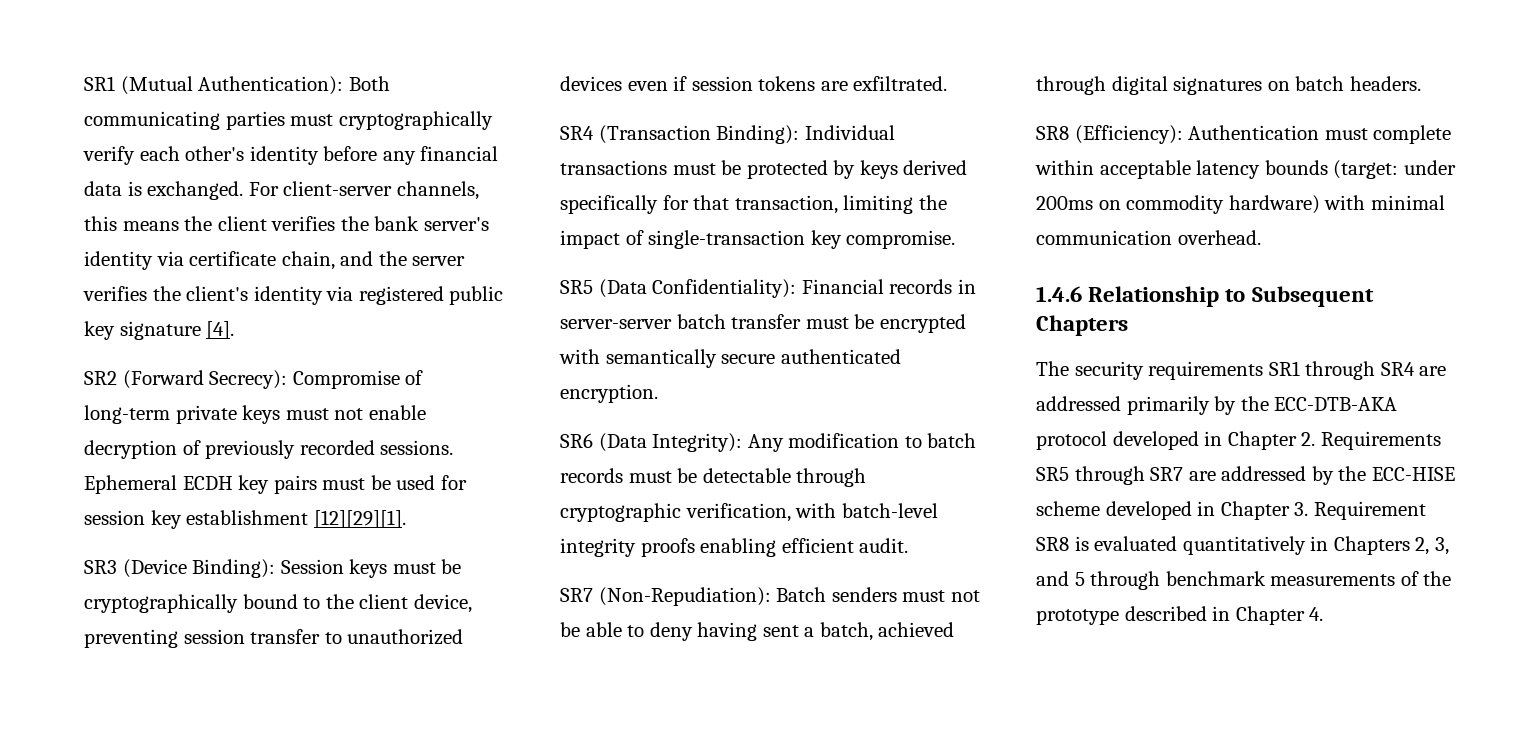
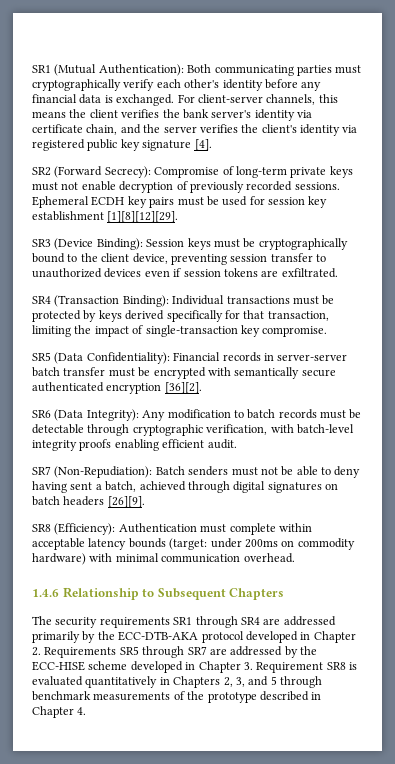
[313,510,406,528] [12][29][1]. -> [107,211,179,223] [1][8][12][29].
[560,384,658,403] encryption. -> [106,382,202,394] encryption [36][2].
[1349,76,1421,91] headers. -> [63,496,145,508] headers [26][9].

